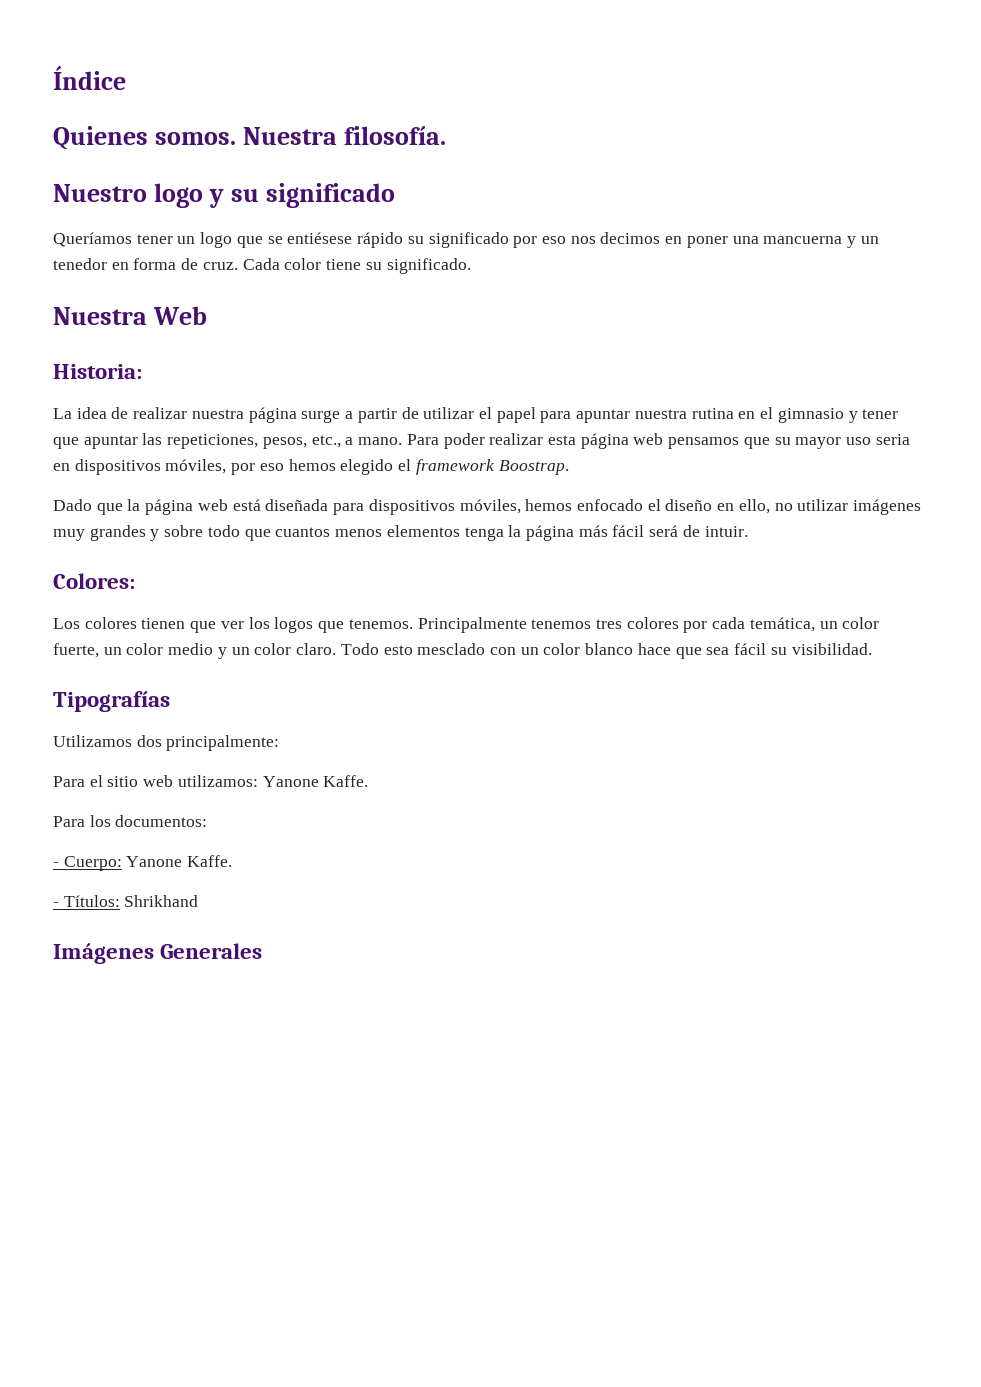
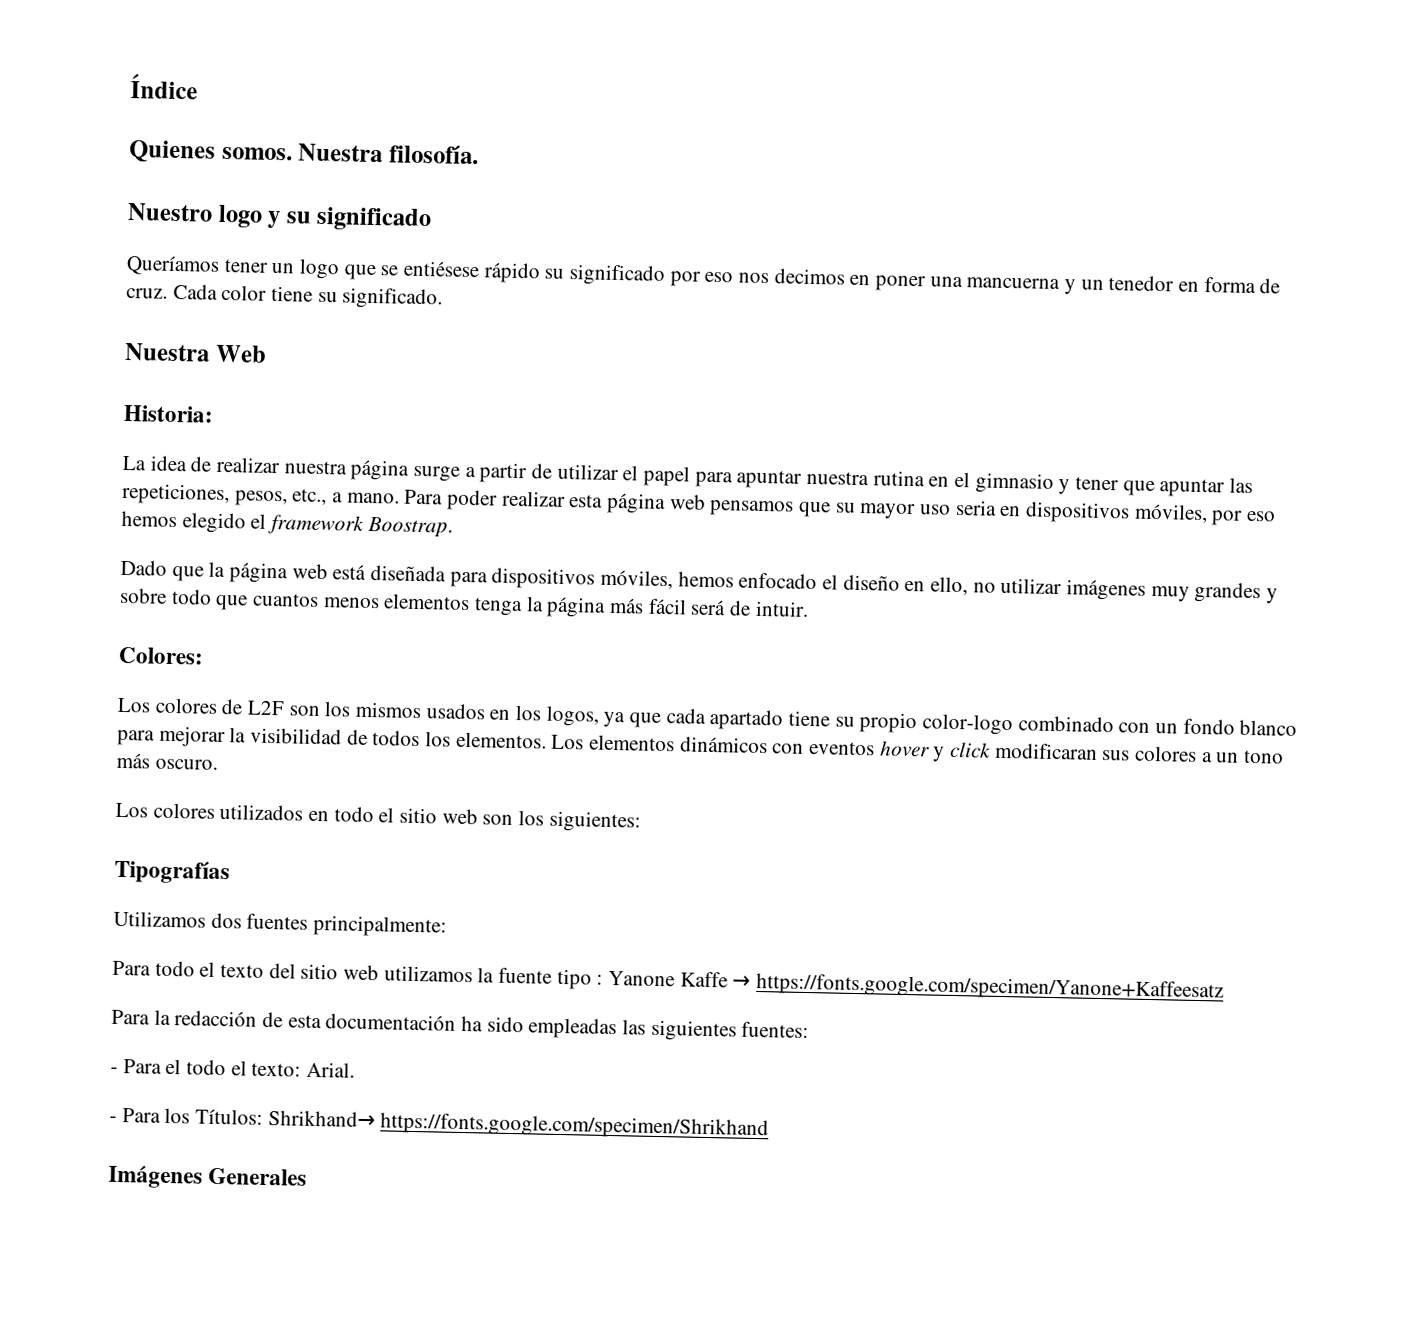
[141,617,880,633] [53,643,872,659] tienen que ver los logos que tenemos. Principalmente tenemos tres colores por cada temática, un color fuerte, un color medio y un color claro. Todo esto mesclado con un color blanco hace que sea fácil su visibilidad. -> [221,699,1298,736] [117,725,1285,764] [116,752,218,770] [115,802,641,833] de L2F son los mismos usados en los logos, ya que cada apartado tiene su propio color-logo combinado con un fondo blanco para mejorar la visibilidad de todos los elementos. Los elementos dinámicos con eventos hover y click modificaran sus colores a un tono más oscuro. // Los colores utilizados en todo el sitio web son los siguientes:
(162, 741) none -> [246,913,309,930] fuentes
[89,775,369,787] [53,815,208,827] [53,855,233,871] [53,895,199,907] el sitio web utilizamos: Yanone Kaffe. // Para los documentos: // - Cuerpo: Yanone Kaffe. // - Títulos: Shrikhand -> [154,960,1225,1003] [111,1009,810,1042] [110,1058,356,1078] [109,1107,770,1141] todo el texto del sitio web utilizamos la fuente tipo : Yanone Kaffe → https://fonts.google.com/specimen/Yanone+Kaffeesatz // Para la redacción de esta documentación ha sido empleadas las siguientes fuentes: // - Para el todo el texto: Arial. // - Para los Títulos: Shrikhand→ https://fonts.google.com/specimen/Shrikhand

